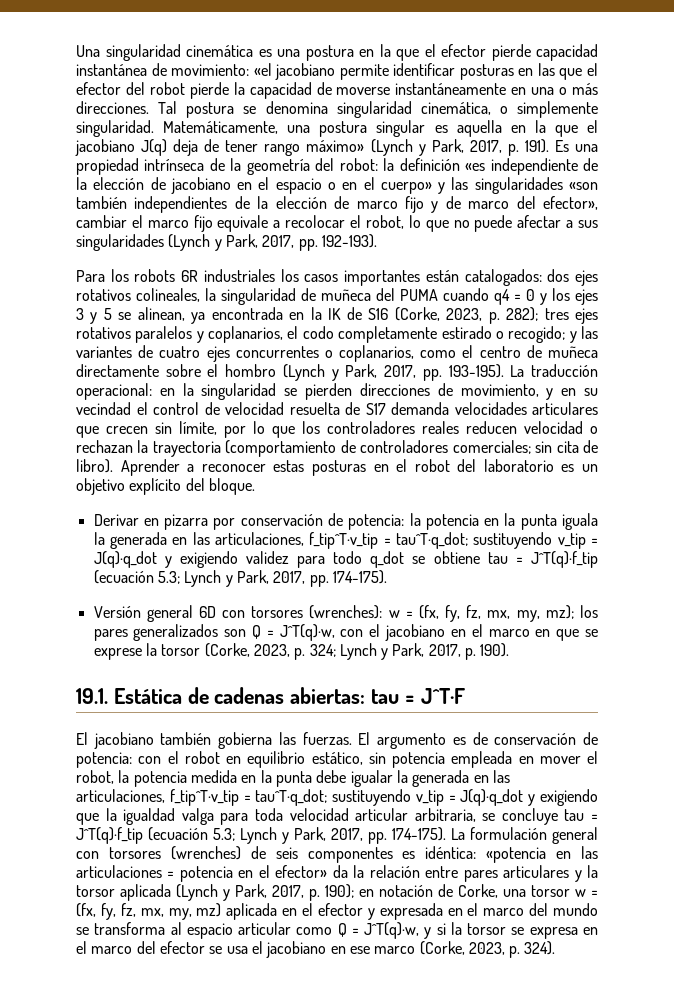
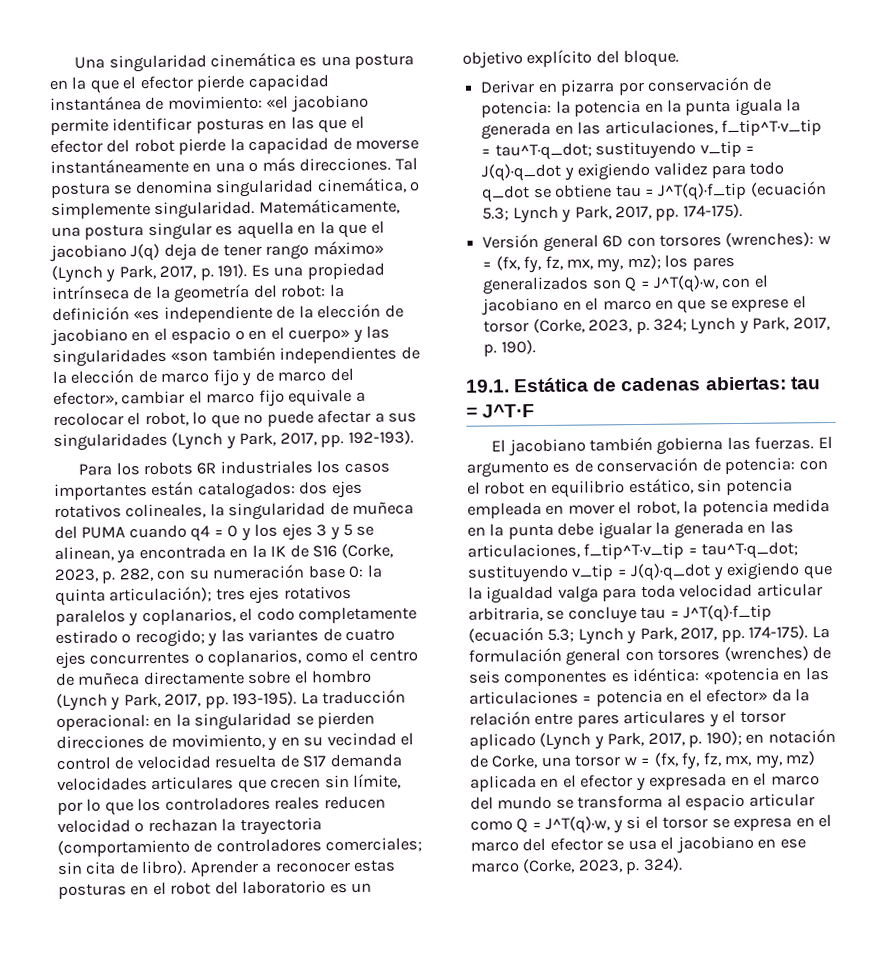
[506,307,539,321] 282); -> [118,564,383,582] [55,586,213,607] 282, con su numeración base 0: la quinta articulación);
[145,643,157,656] la -> [792,295,807,309] el
[587,865,598,878] [76,884,172,901] la torsor aplicada -> [722,710,786,724] [469,733,536,750] el torsor aplicado
[450,922,462,935] la -> [644,815,659,829] el

